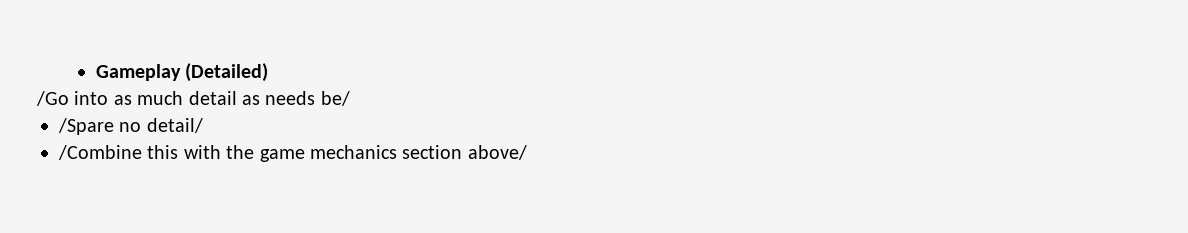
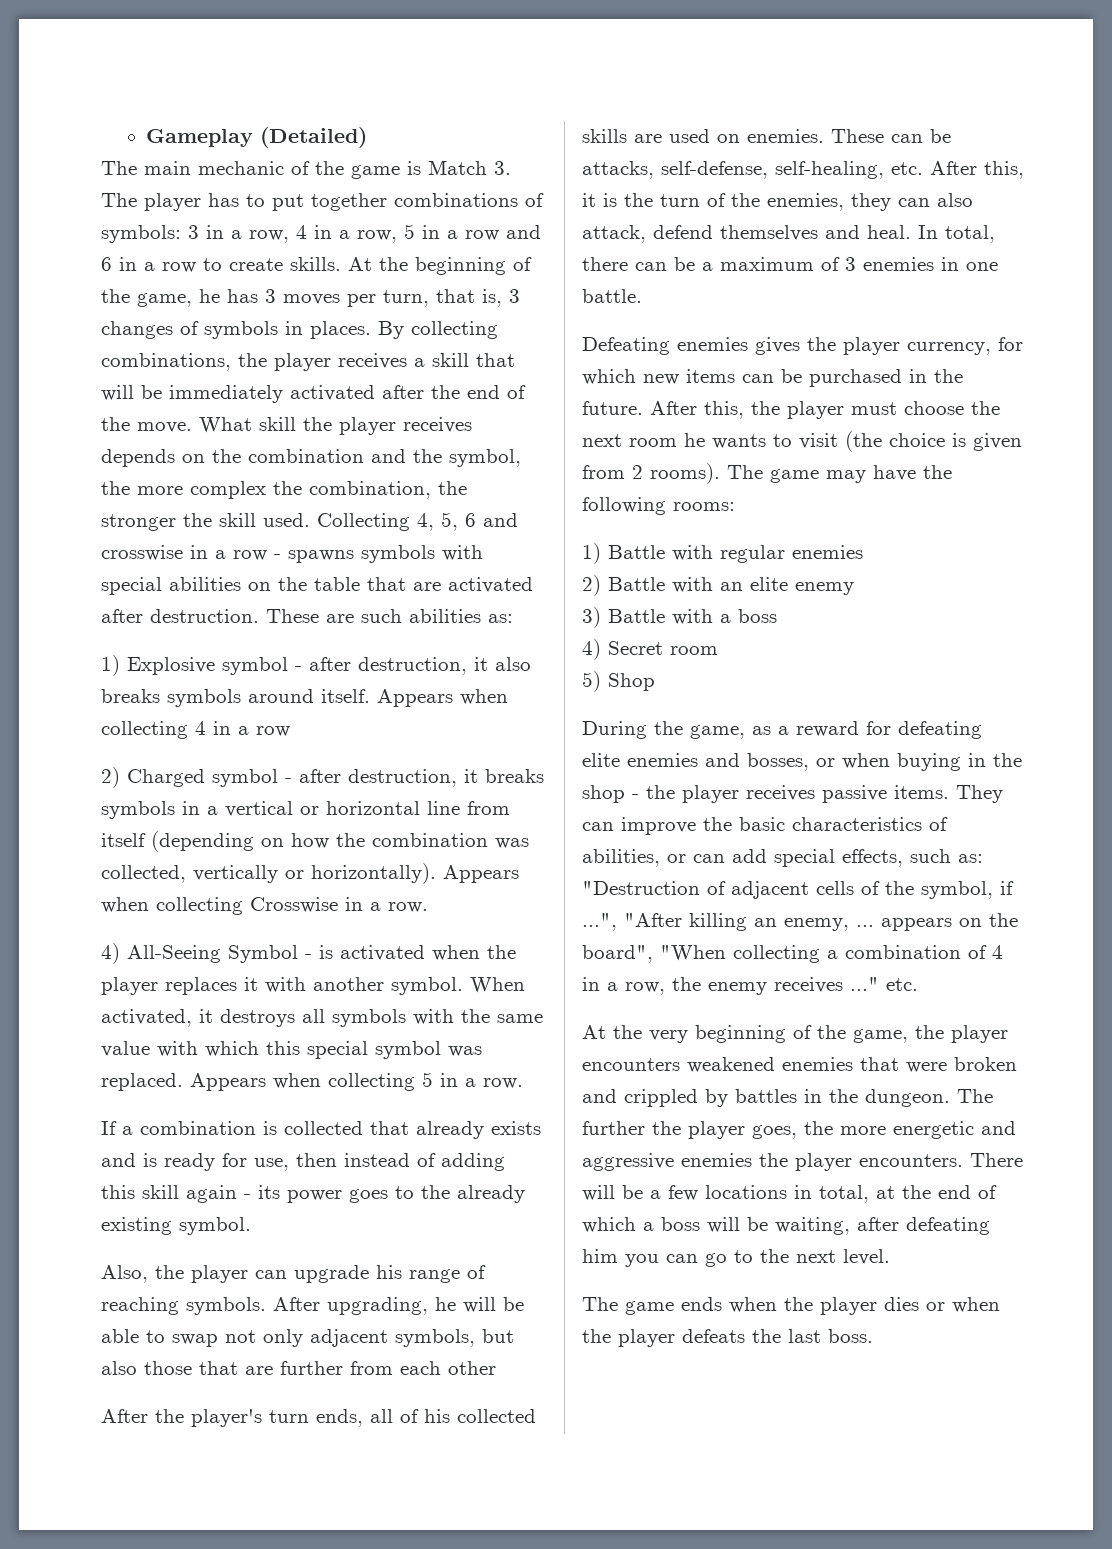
[36,91,350,106] [58,118,203,135] [58,145,527,162] /Go into as much detail as needs be/ // /Spare no detail/ // /Combine this with the game mechanics section above/ -> [101,160,511,179] [101,193,544,211] [101,224,541,243] [101,257,532,275] [101,289,520,307] [101,321,498,339] [101,353,515,371] [101,385,526,403] [101,417,472,435] [101,449,521,467] [101,481,467,499] [101,512,518,531] [101,545,483,563] [101,577,533,595] [101,609,513,623] [101,655,531,676] [101,689,508,707] [101,721,290,739] [101,767,544,788] [101,801,510,819] [101,831,529,852] [101,863,519,884] [101,897,428,915] [101,943,516,964] [101,977,525,995] [101,1009,543,1027] [101,1041,482,1059] [101,1072,523,1091] [101,1121,541,1139] [101,1153,505,1171] [101,1185,525,1203] [101,1217,251,1235] [101,1265,486,1283] [101,1297,524,1315] [101,1329,514,1347] [101,1361,496,1375] [101,1409,536,1427] [582,129,951,143] [582,161,1024,179] [582,193,973,211] [582,225,995,243] [582,257,998,271] [582,289,642,303] [582,337,1023,355] [582,369,963,387] [582,401,1000,419] [582,431,1022,452] [582,463,952,484] [582,497,735,515] [582,543,863,564] [582,575,854,596] [582,607,777,628] [582,639,718,660] [582,671,655,692] [582,721,982,739] [582,753,1022,771] [582,785,1003,803] [582,817,948,835] [582,849,983,867] [582,881,1014,899] [582,913,1018,931] [582,945,1003,963] [582,977,918,995] [582,1025,1008,1043] [582,1057,1017,1073] [582,1089,993,1107] [582,1121,1016,1139] [582,1153,1023,1171] [582,1185,997,1203] [582,1217,990,1235] [582,1249,890,1267] [582,1297,1000,1315] [582,1329,873,1347] The main mechanic of the game is Match 3. The player has to put together combinations of symbols: 3 in a row, 4 in a row, 5 in a row and 6 in a row to create skills. At the beginning of the game, he has 3 moves per turn, that is, 3 changes of symbols in places. By collecting combinations, the player receives a skill that will be immediately activated after the end of the move. What skill the player receives depends on the combination and the symbol, the more complex the combination, the stronger the skill used. Collecting 4, 5, 6 and crosswise in a row - spawns symbols with special abilities on the table that are activated after destruction. These are such abilities as: // 1) Explosive symbol - after destruction, it also breaks symbols around itself. Appears when collecting 4 in a row // 2) Charged symbol - after destruction, it breaks symbols in a vertical or horizontal line from itself (depending on how the combination was collected, vertically or horizontally). Appears when collecting Crosswise in a row. // 4) All-Seeing Symbol - is activated when the player replaces it with another symbol. When activated, it destroys all symbols with the same value with which this special symbol was replaced. Appears when collecting 5 in a row. // If a combination is collected that already exists and is ready for use, then instead of adding this skill again - its power goes to the already existing symbol. // Also, the player can upgrade his range of reaching symbols. After upgrading, he will be able to swap not only adjacent symbols, but also those that are further from each other // After the player's turn ends, all of his collected skills are used on enemies. These can be attacks, self-defense, self-healing, etc. After this, it is the turn of the enemies, they can also attack, defend themselves and heal. In total, there can be a maximum of 3 enemies in one battle. // Defeating enemies gives the player currency, for which new items can be purchased in the future. After this, the player must choose the next room he wants to visit (the choice is given from 2 rooms). The game may have the following rooms: // 1) Battle with regular enemies // 2) Battle with an elite enemy // 3) Battle with a boss // 4) Secret room // 5) Shop // During the game, as a reward for defeating elite enemies and bosses, or when buying in the shop - the player receives passive items. They can improve the basic characteristics of abilities, or can add special effects, such as: "Destruction of adjacent cells of the symbol, if ...", "After killing an enemy, ... appears on the board", "When collecting a combination of 4 in a row, the enemy receives ..." etc. // At the very beginning of the game, the player encounters weakened enemies that were broken and crippled by battles in the dungeon. The further the player goes, the more energetic and aggressive enemies the player encounters. There will be a few locations in total, at the end of which a boss will be waiting, after defeating him you can go to the next level. // The game ends when the player dies or when the player defeats the last boss.

